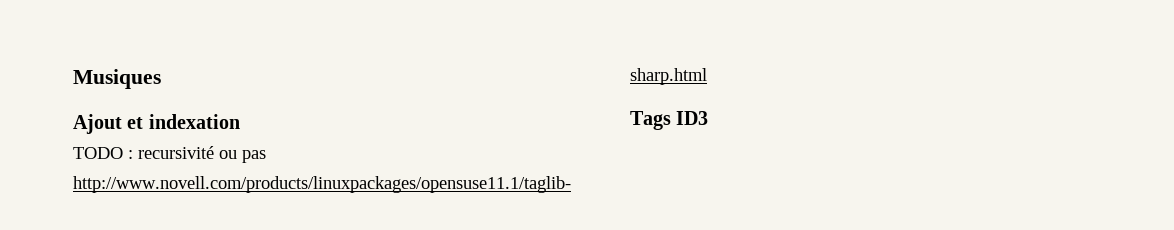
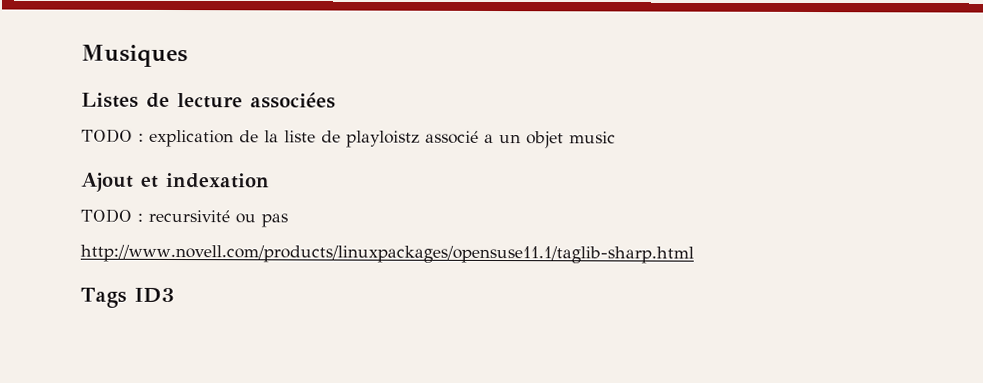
(161, 79) none -> [81,92,336,109] [81,128,616,149] // Listes de lecture associées // TODO : explication de la liste de playloistz associé a un objet music

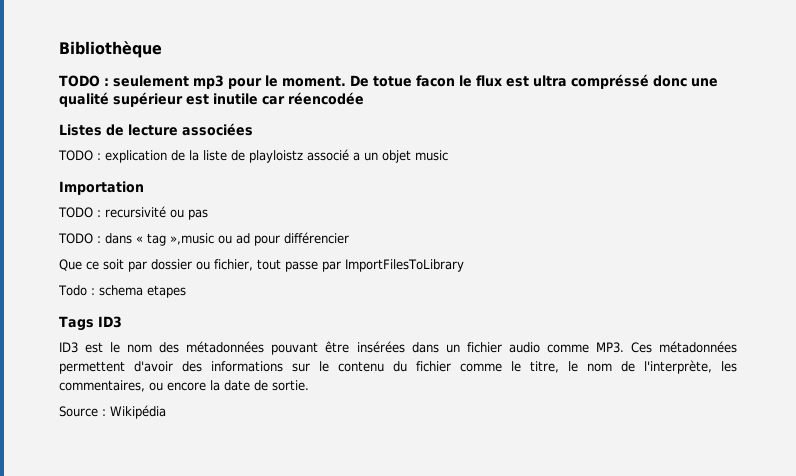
[81,44,188,68] Musiques -> [59,41,162,58] [59,74,718,89] [59,92,364,107] Bibliothèque // TODO : seulement mp3 pour le moment. De totue facon le flux est ultra compréssé donc une qualité supérieur est inutile car réencodée
[80,172,270,192] Ajout et indexation -> [59,181,144,195] Importation
[80,244,694,264] [80,287,175,308] http://www.novell.com/products/linuxpackages/opensuse11.1/taglib-sharp.html // Tags ID3 -> [58,232,349,246] [59,259,464,272] [58,285,186,298] [59,316,122,331] [59,341,737,355] [59,360,737,374] [59,380,309,392] [59,405,166,419] TODO : dans « tag »,music ou ad pour différencier // Que ce soit par dossier ou fichier, tout passe par ImportFilesToLibrary // Todo : schema etapes // Tags ID3 // ID3 est le nom des métadonnées pouvant être insérées dans un fichier audio comme MP3. Ces métadonnées permettent d'avoir des informations sur le contenu du fichier comme le titre, le nom de l'interprète, les commentaires, ou encore la date de sortie. // Source : Wikipédia

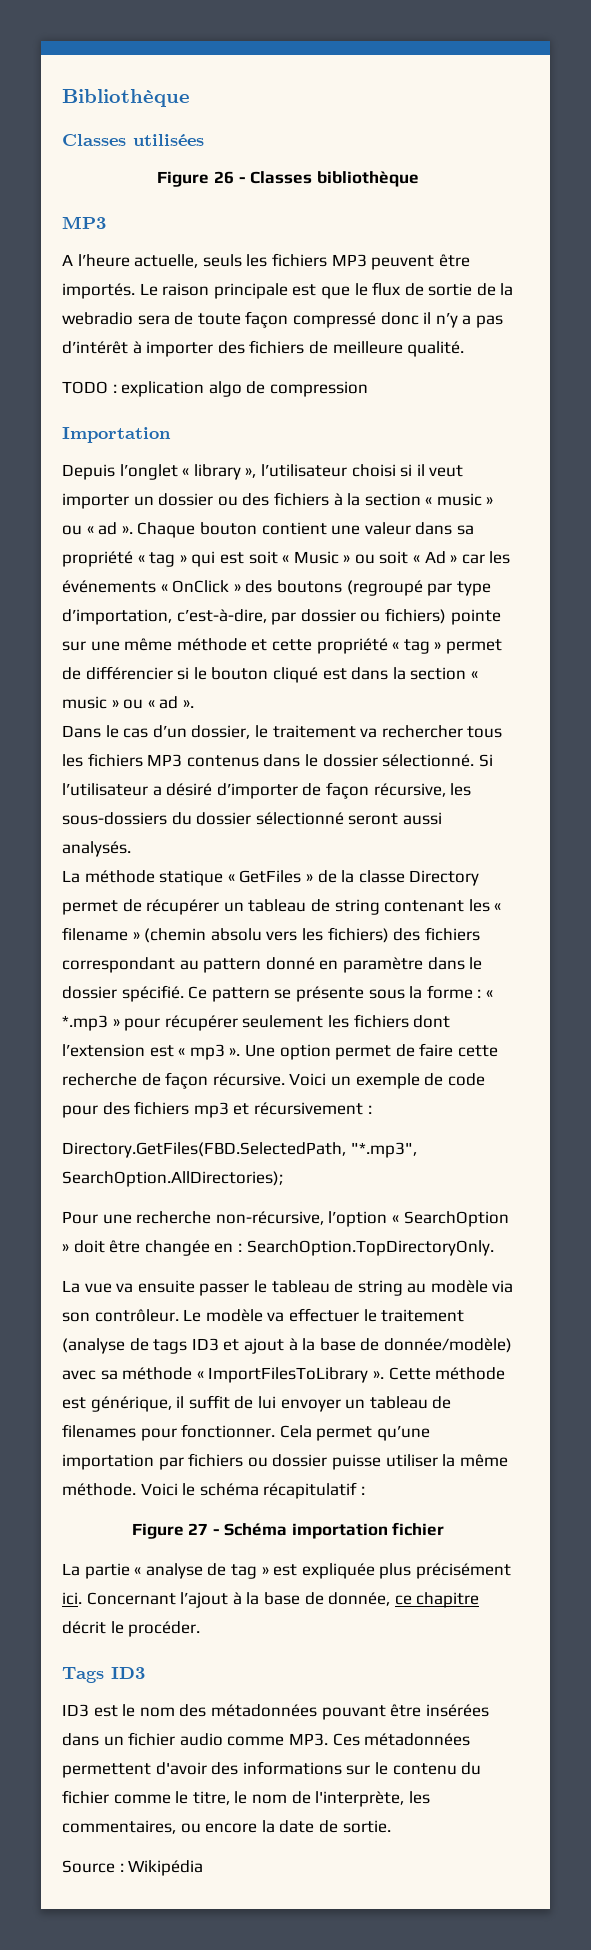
[59,74,718,89] [59,92,364,107] [59,123,253,136] [58,149,448,163] [59,181,144,195] [58,206,208,220] [58,232,349,246] [59,259,464,272] [58,285,186,298] TODO : seulement mp3 pour le moment. De totue facon le flux est ultra compréssé donc une qualité supérieur est inutile car réencodée // Listes de lecture associées // TODO : explication de la liste de playloistz associé a un objet music // Importation // TODO : recursivité ou pas // TODO : dans « tag »,music ou ad pour différencier // Que ce soit par dossier ou fichier, tout passe par ImportFilesToLibrary // Todo : schema etapes -> [62,134,204,146] [157,171,419,187] [62,216,106,229] [62,253,470,270] [62,282,514,299] [62,311,503,328] [62,340,465,357] [62,381,368,397] [62,427,171,443] [62,464,464,480] [62,492,494,509] [62,522,474,538] [62,551,511,567] [62,580,491,596] [62,608,501,625] [62,638,502,654] [62,666,478,683] [62,696,194,709] [62,725,503,739] [62,753,493,767] [62,782,472,799] [62,812,442,825] [62,841,131,857] [62,870,480,886] [62,899,502,915] [62,927,480,943] [62,957,483,973] [62,985,493,1002] [62,1014,451,1031] [62,1043,498,1060] [62,1072,485,1089] [62,1101,372,1118] [62,1142,417,1158] [62,1171,283,1187] [62,1211,509,1227] [62,1240,494,1256] [62,1280,514,1296] [62,1308,465,1322] [62,1338,512,1354] [62,1367,506,1383] [62,1395,452,1412] [62,1424,430,1441] [62,1453,508,1470] [62,1482,365,1499] [131,1522,445,1539] [62,1563,511,1579] [62,1592,480,1608] [62,1621,201,1637] Classes utilisées // Figure 26 - Classes bibliothèque // MP3 // A l’heure actuelle, seuls les fichiers MP3 peuvent être importés. Le raison principale est que le flux de sortie de la webradio sera de toute façon compressé donc il n’y a pas d’intérêt à importer des fichiers de meilleure qualité. // TODO : explication algo de compression // Importation // Depuis l’onglet « library », l’utilisateur choisi si il veut importer un dossier ou des fichiers à la section « music » ou « ad ». Chaque bouton contient une valeur dans sa propriété « tag » qui est soit « Music » ou soit « Ad » car les événements « OnClick » des boutons (regroupé par type d’importation, c’est-à-dire, par dossier ou fichiers) pointe sur une même méthode et cette propriété « tag » permet de différencier si le bouton cliqué est dans la section « music » ou « ad ». // Dans le cas d’un dossier, le traitement va rechercher tous les fichiers MP3 contenus dans le dossier sélectionné. Si l’utilisateur a désiré d’importer de façon récursive, les sous-dossiers du dossier sélectionné seront aussi analysés. // La méthode statique « GetFiles » de la classe Directory permet de récupérer un tableau de string contenant les « filename » (chemin absolu vers les fichiers) des fichiers correspondant au pattern donné en paramètre dans le dossier spécifié. Ce pattern se présente sous la forme : « *.mp3 » pour récupérer seulement les fichiers dont l’extension est « mp3 ». Une option permet de faire cette recherche de façon récursive. Voici un exemple de code pour des fichiers mp3 et récursivement : // Directory.GetFiles(FBD.SelectedPath, "*.mp3", SearchOption.AllDirectories); // Pour une recherche non-récursive, l’option « SearchOption » doit être changée en : SearchOption.TopDirectoryOnly. // La vue va ensuite passer le tableau de string au modèle via son contrôleur. Le modèle va effectuer le traitement (analyse de tags ID3 et ajout à la base de donnée/modèle) avec sa méthode « ImportFilesToLibrary ». Cette méthode est générique, il suffit de lui envoyer un tableau de filenames pour fonctionner. Cela permet qu’une importation par fichiers ou dossier puisse utiliser la même méthode. Voici le schéma récapitulatif : // Figure 27 - Schéma importation fichier // La partie « analyse de tag » est expliquée plus précisément ici. Concernant l’ajout à la base de donnée, ce chapitre décrit le procéder.

